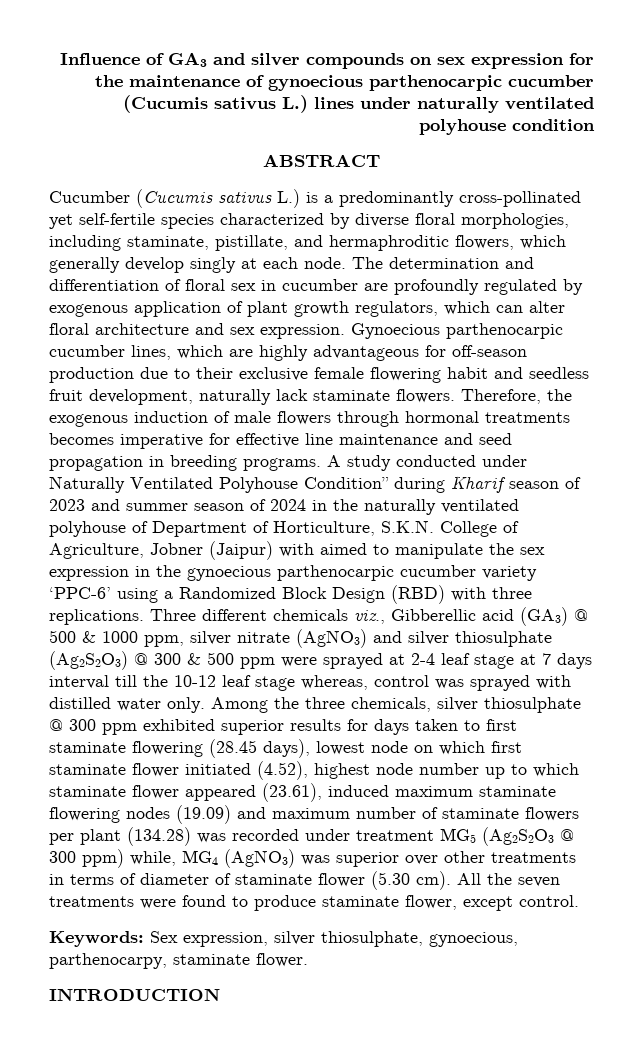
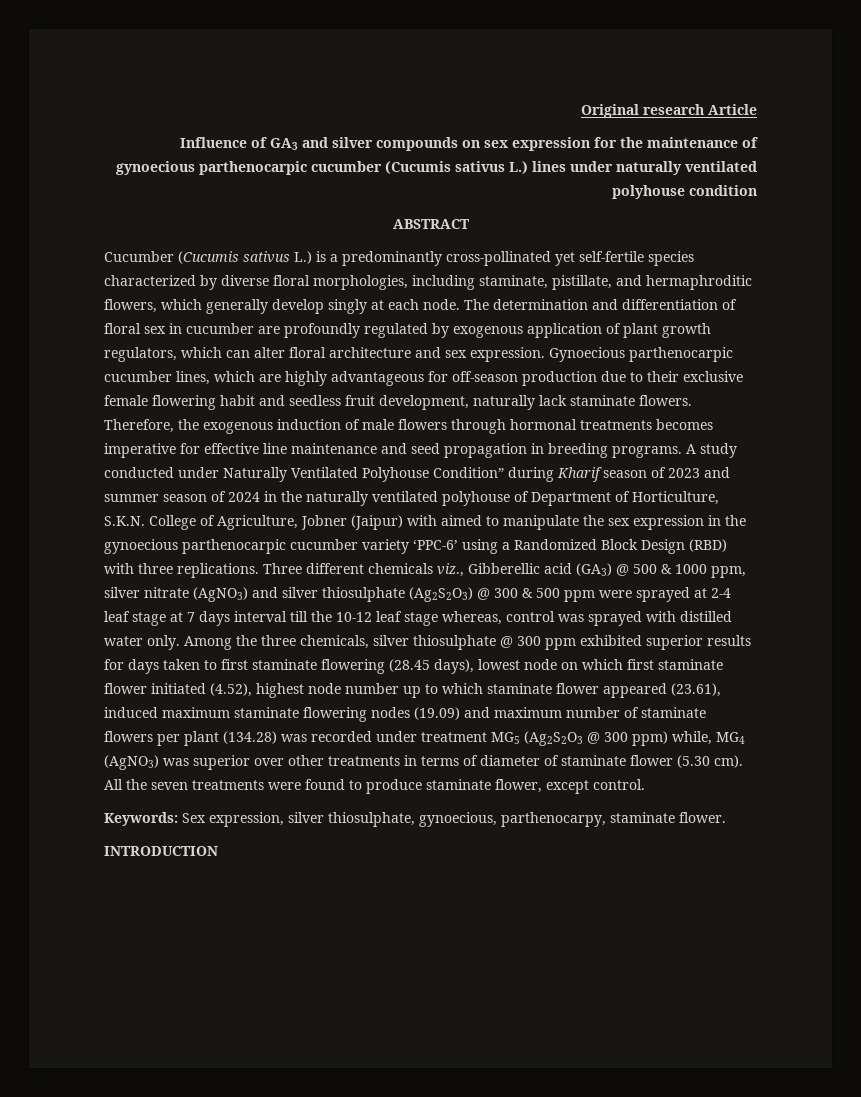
(60, 59) none -> [581,104,757,118] Original research Article //

